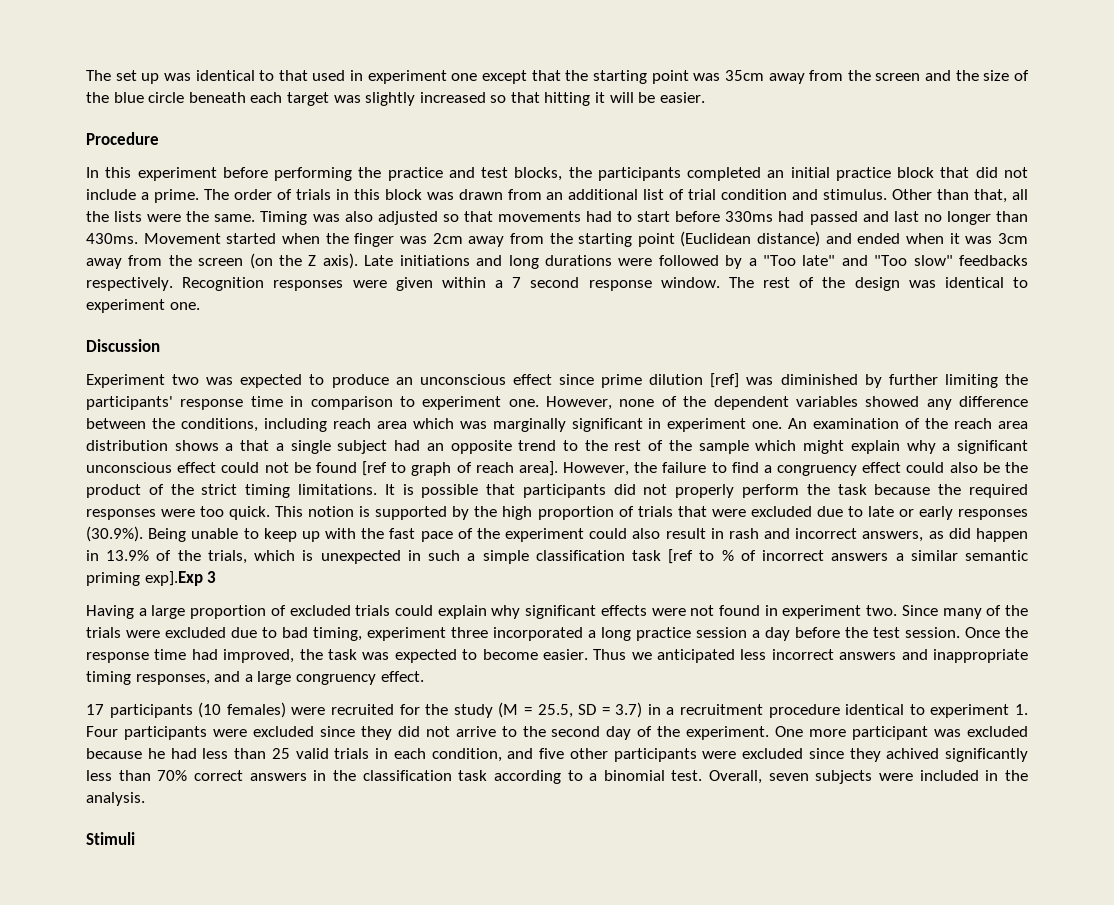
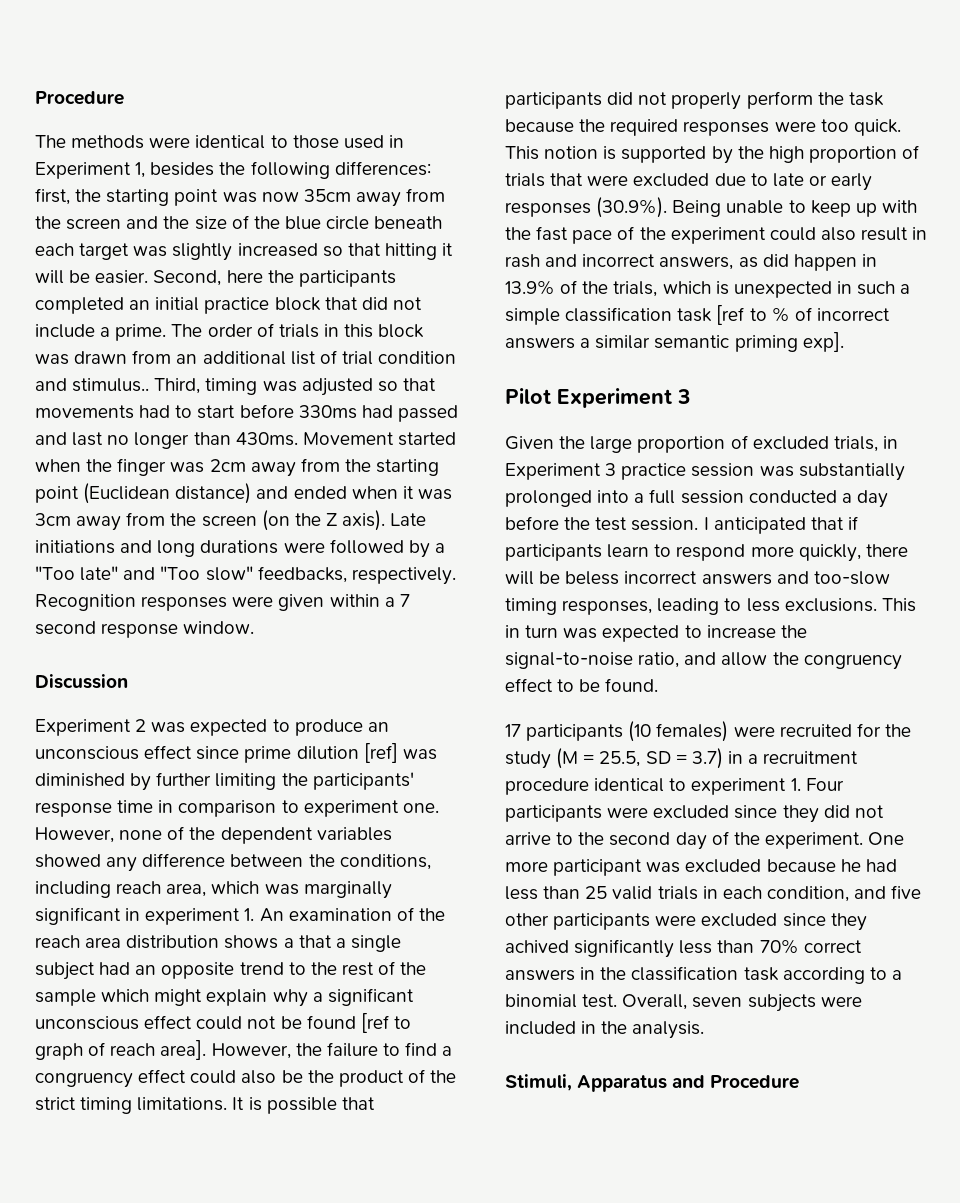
[86,70,308,84] The set up was identical to that -> [35,91,124,105] [35,135,339,149] Procedure // The methods were identical to those
[367,70,561,84] experiment one except that -> [35,161,431,179] [35,188,70,205] Experiment 1, besides the following differences: first,
(721, 77) none -> [261,192,299,202] now
[86,132,159,145] [86,167,563,181] // Procedure // In this experiment before performing the practice and test blocks, -> [153,270,263,286] Second, here
[823,189,1029,203] [86,211,373,225] stimulus. Other than that, all the lists were the same. Timing was also -> [72,378,297,395] stimulus.. Third, timing was
[958,255,1028,266] feedbacks -> [257,566,347,583] feedbacks,
[728,277,1028,291] [86,299,200,313] The rest of the design was identical to experiment one. -> (255, 627) none
[172,374,200,385] two -> [135,719,147,732] 2
[376,421,407,429] area -> [166,883,207,897] area,
[752,421,783,429] one. -> [244,908,255,921] 1.
[144,571,203,586] exp].Exp -> [802,332,844,352] [505,388,672,408] exp]. // Pilot Experiment
[86,605,147,619] Having a -> [505,436,586,450] Given the
[355,605,1028,619] [86,627,747,641] trials could explain why significant effects were not found in experiment two. Since many of the trials were excluded due to bad timing, experiment three incorporated a long practice session -> [833,436,898,452] [505,463,905,481] [505,489,837,507] trials, in Experiment 3 practice session was substantially prolonged into a full session conducted
[965,627,1028,638] [86,649,1029,663] [86,671,424,685] Once the response time had improved, the task was expected to become easier. Thus we anticipated less incorrect answers and inappropriate timing responses, and a large congruency effect. -> [703,516,858,534] [505,544,908,562] [505,571,890,585] [505,598,916,615] [505,625,807,642] [505,652,902,670] [505,678,659,692] I anticipated that if participants learn to respond more quickly, there will be beless incorrect answers and too-slow timing responses, leading to less exclusions. This in turn was expected to increase the signal-to-noise ratio, and allow the congruency effect to be found.
[86,832,135,845] Stimuli -> [505,1074,800,1092] Stimuli, Apparatus and Procedure

